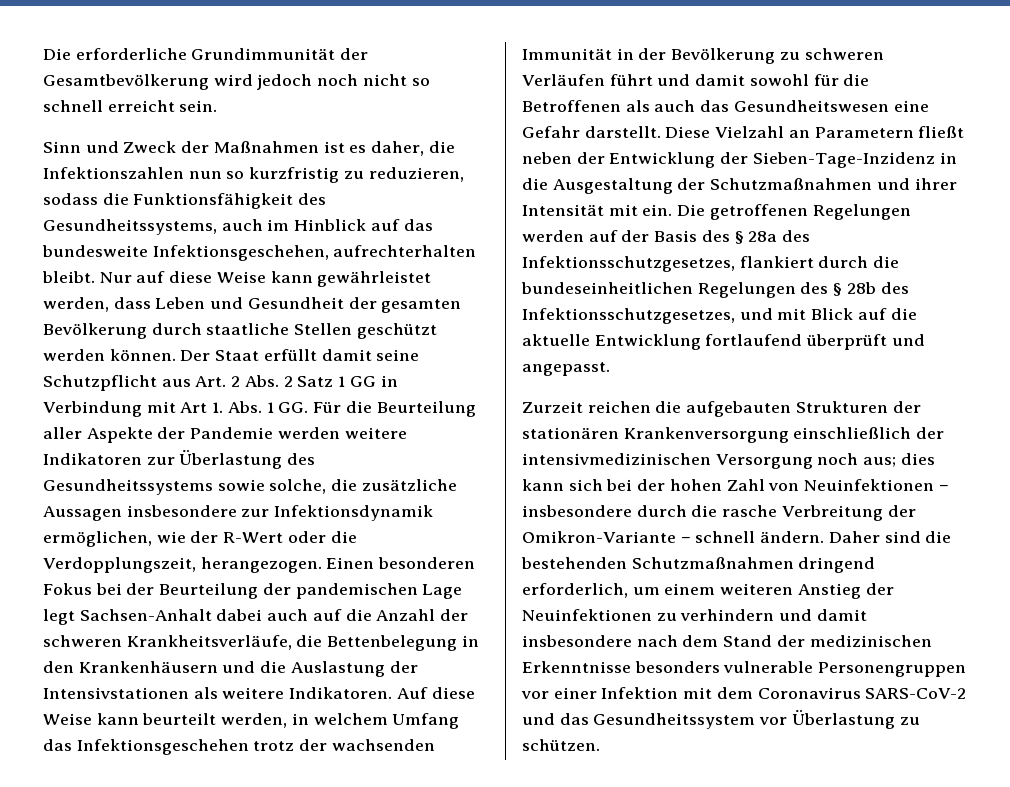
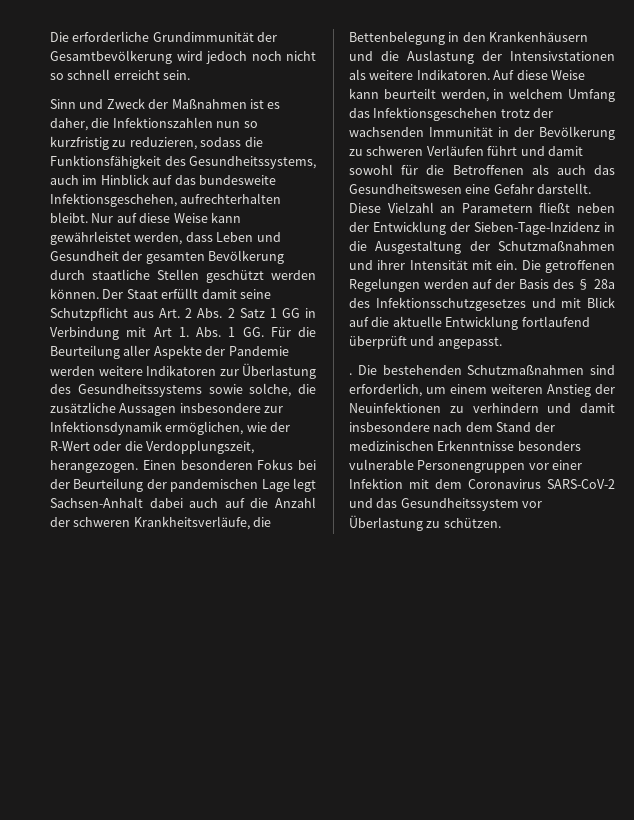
[522,256,900,272] [521,282,909,298] [522,308,735,324] Infektionsschutzgesetzes, flankiert durch die bundeseinheitlichen Regelungen des § 28b des Infektionsschutzgesetzes, -> [375,297,526,311] Infektionsschutzgesetzes
[522,401,921,417] [522,427,945,443] [522,453,935,469] [522,479,949,491] [522,505,916,521] [522,531,952,543] Zurzeit reichen die aufgebauten Strukturen der stationären Krankenversorgung einschließlich der intensivmedizinischen Versorgung noch aus; dies kann sich bei der hohen Zahl von Neuinfektionen − insbesondere durch die rasche Verbreitung der Omikron-Variante − schnell ändern. Daher sind die -> [349,365,377,375] . Die
[798,557,876,573] dringend -> [590,365,615,375] sind

